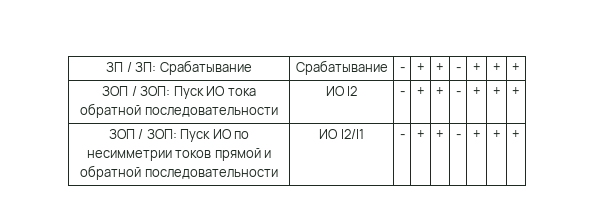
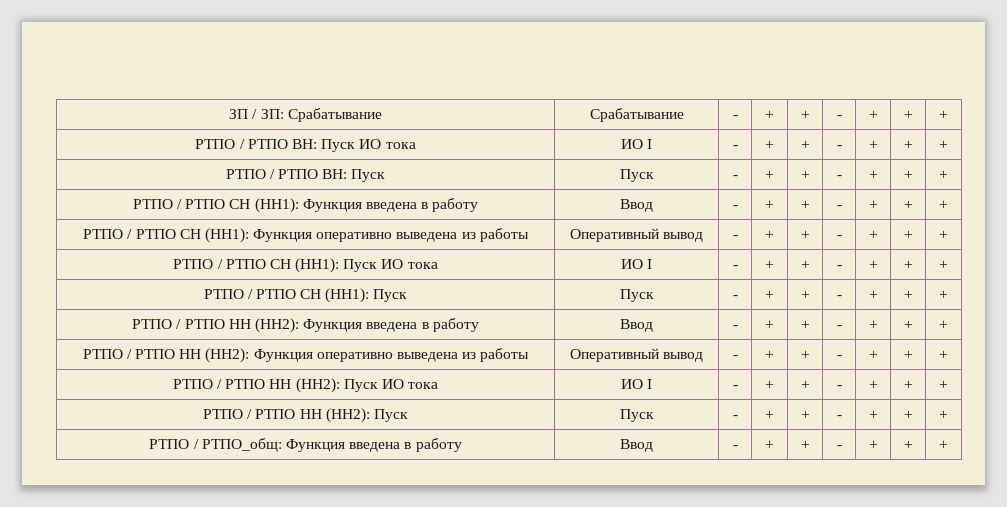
[102,86,256,99] [80,103,278,118] [325,86,358,96] [399,91,405,96] [416,87,425,96] [436,87,444,96] [455,91,461,96] [472,87,481,96] [492,87,501,96] [512,87,520,96] [108,129,250,142] [86,148,272,161] [80,165,278,180] [319,129,364,139] [399,134,405,139] [416,130,425,139] [436,130,444,139] [455,134,461,139] [472,130,481,139] [492,130,501,139] [512,130,520,139] ЗОП / ЗОП: Пуск ИО тока обратной последовательности | ИО I2 | - | + | + | - | + | + | + // ЗОП / ЗОП: Пуск ИО по несимметрии токов прямой и обратной последовательности | ИО I2/I1 | - | + | + | - | + | + | + -> [195,139,416,152] [620,139,653,149] [732,145,738,149] [765,140,774,149] [800,140,810,149] [836,145,842,149] [868,140,878,149] [903,140,913,149] [939,140,948,149] [225,169,386,182] [619,169,654,182] [732,175,738,179] [765,170,774,179] [800,170,810,179] [836,175,842,179] [868,170,878,179] [903,170,913,179] [939,170,948,179] [132,198,479,213] [620,199,653,212] [732,205,738,209] [765,200,774,209] [800,200,810,209] [836,205,842,209] [868,200,878,209] [903,200,913,209] [939,200,948,209] [83,228,529,243] [569,228,704,242] [732,235,738,239] [765,230,774,239] [800,230,810,239] [836,235,842,239] [868,230,878,239] [903,230,913,239] [939,230,948,239] [173,258,438,273] [620,259,653,269] [732,265,738,269] [765,260,774,269] [800,260,810,269] [836,265,842,269] [868,260,878,269] [903,260,913,269] [939,260,948,269] [203,288,408,303] [619,289,654,302] [732,295,738,299] [765,290,774,299] [800,290,810,299] [836,295,842,299] [868,290,878,299] [903,290,913,299] [939,290,948,299] [132,318,479,333] [620,319,653,332] [732,325,738,329] [765,320,774,329] [800,320,810,329] [836,325,842,329] [868,320,878,329] [903,320,913,329] [939,320,948,329] [82,348,530,363] [569,348,704,362] [732,355,738,359] [765,350,774,359] [800,350,810,359] [836,355,842,359] [868,350,878,359] [903,350,913,359] [939,350,948,359] [172,378,439,393] [620,379,653,389] [732,385,738,389] [765,380,774,389] [800,380,810,389] [836,385,842,389] [868,380,878,389] [903,380,913,389] [939,380,948,389] [203,408,408,423] [619,409,654,422] [732,415,738,419] [765,410,774,419] [800,410,810,419] [836,415,842,419] [868,410,878,419] [903,410,913,419] [939,410,948,419] [149,438,462,452] [620,439,653,452] [732,445,738,449] [765,440,774,449] [800,440,810,449] [836,445,842,449] [868,440,878,449] [903,440,913,449] [939,440,948,449] РТПО / РТПО ВН: Пуск ИО тока | ИО I | - | + | + | - | + | + | + // РТПО / РТПО ВН: Пуск | Пуск | - | + | + | - | + | + | + // РТПО / РТПО СН (НН1): Функция введена в работу | Ввод | - | + | + | - | + | + | + // РТПО / РТПО СН (НН1): Функция оперативно выведена из работы | Оперативный вывод | - | + | + | - | + | + | + // РТПО / РТПО СН (НН1): Пуск ИО тока | ИО I | - | + | + | - | + | + | + // РТПО / РТПО СН (НН1): Пуск | Пуск | - | + | + | - | + | + | + // РТПО / РТПО НН (НН2): Функция введена в работу | Ввод | - | + | + | - | + | + | + // РТПО / РТПО НН (НН2): Функция оперативно выведена из работы | Оперативный вывод | - | + | + | - | + | + | + // РТПО / РТПО НН (НН2): Пуск ИО тока | ИО I | - | + | + | - | + | + | + // РТПО / РТПО НН (НН2): Пуск | Пуск | - | + | + | - | + | + | + // РТПО / РТПО_общ: Функция введена в работу | Ввод | - | + | + | - | + | + | +

